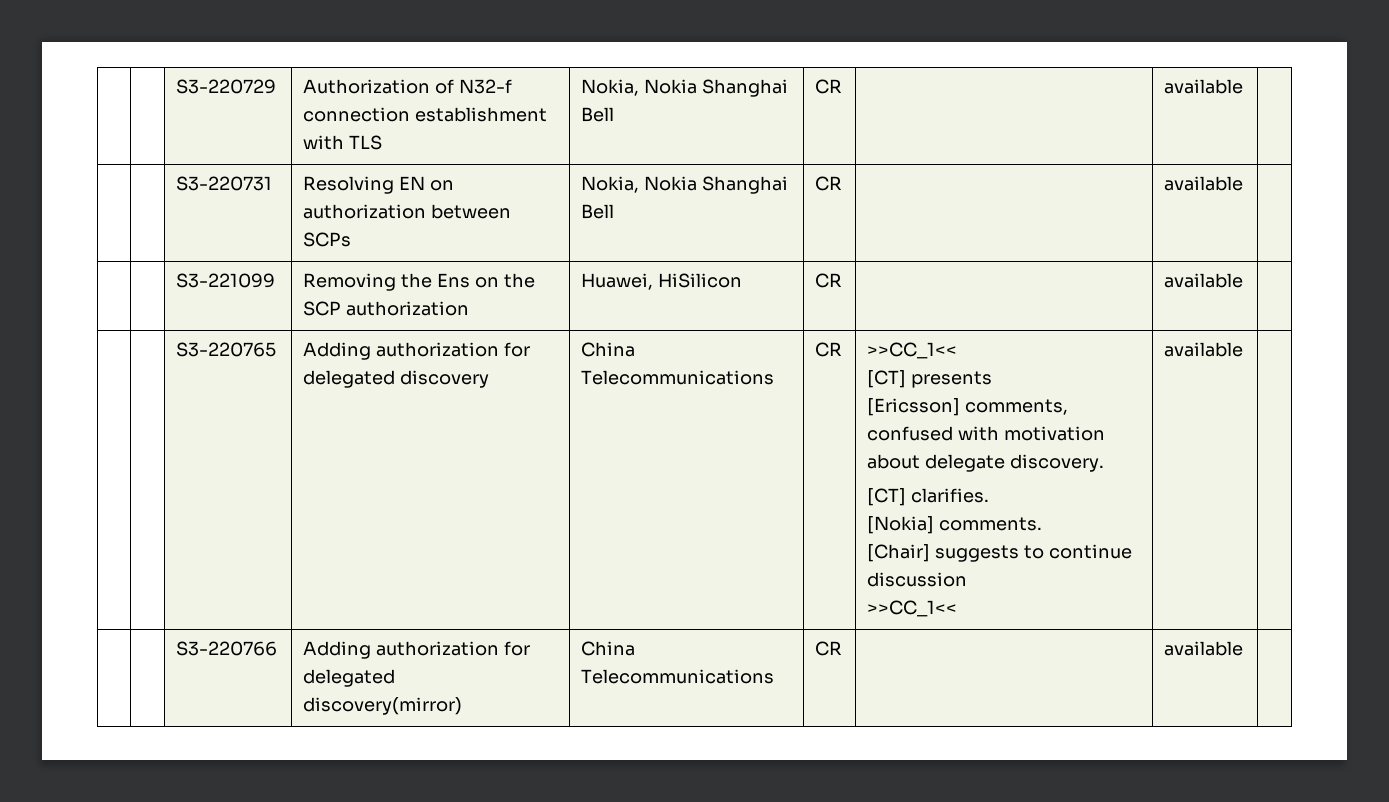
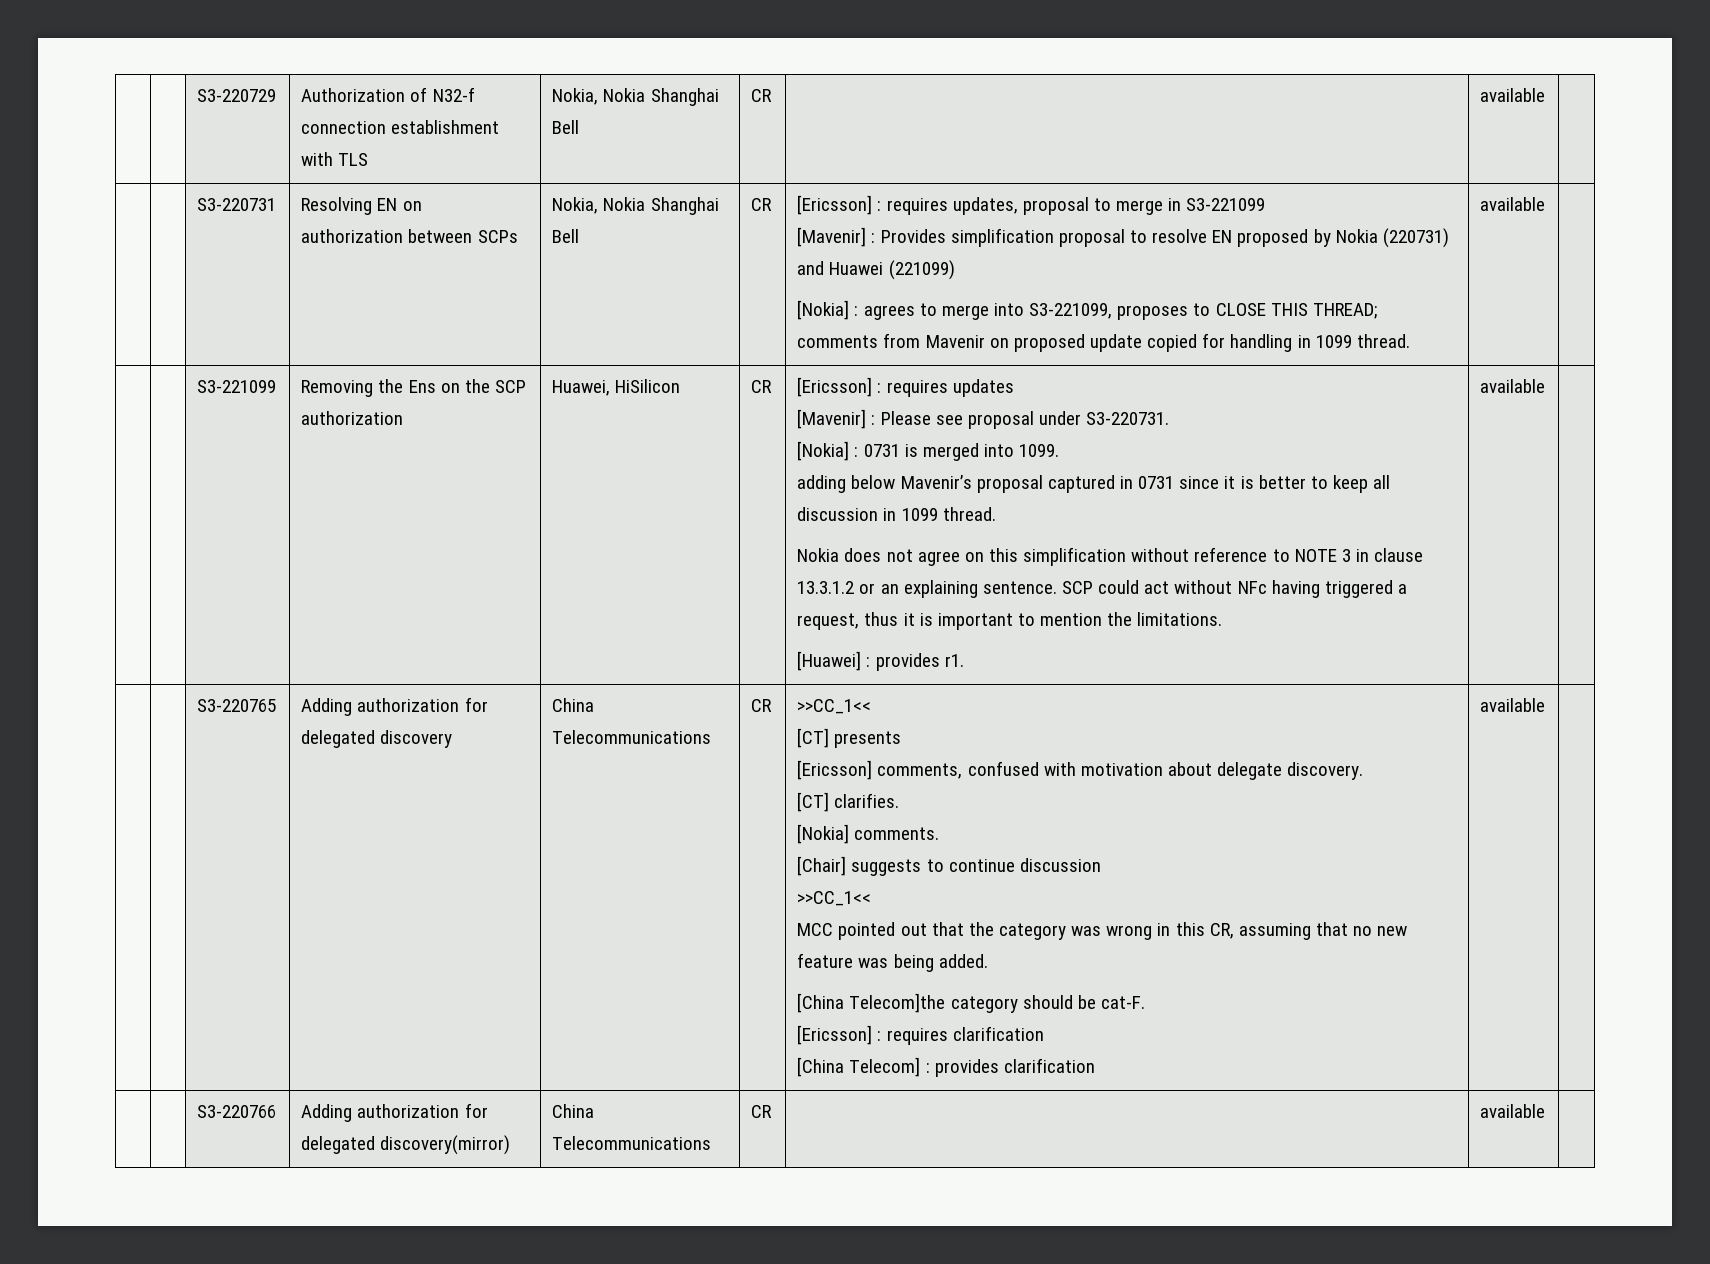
(843, 183) none -> [797,195,1266,215] [797,227,1449,248] [797,260,955,280] [797,300,1377,320] [797,333,1410,352] [Ericsson] : requires updates, proposal to merge in S3-221099 // [Mavenir] : Provides simplification proposal to resolve EN proposed by Nokia (220731) and Huawei (221099) // [Nokia] : agrees to merge into S3-221099, proposes to CLOSE THIS THREAD; comments from Mavenir on proposed update copied for handling in 1099 thread.
(843, 280) none -> [797,377,1014,397] [797,409,1170,429] [797,441,1060,461] [797,475,1391,493] [797,507,996,521] [797,547,1424,566] [797,580,1407,598] [797,612,1223,630] [797,651,964,671] [Ericsson] : requires updates // [Mavenir] : Please see proposal under S3-220731. // [Nokia] : 0731 is merged into 1099. // adding below Mavenir’s proposal captured in 0731 since it is better to keep all discussion in 1099 thread. // Nokia does not agree on this simplification without reference to NOTE 3 in clause 13.3.1.2 or an explaining sentence. SCP could act without NFc having triggered a request, thus it is important to mention the limitations. // [Huawei] : provides r1.
(958, 608) none -> [797,922,1408,940] [797,953,988,972] [797,993,1145,1013] [797,1025,1044,1045] [797,1057,1095,1077] // MCC pointed out that the category was wrong in this CR, assuming that no new feature was being added. // [China Telecom]the category should be cat-F. // [Ericsson] : requires clarification // [China Telecom] : provides clarification

